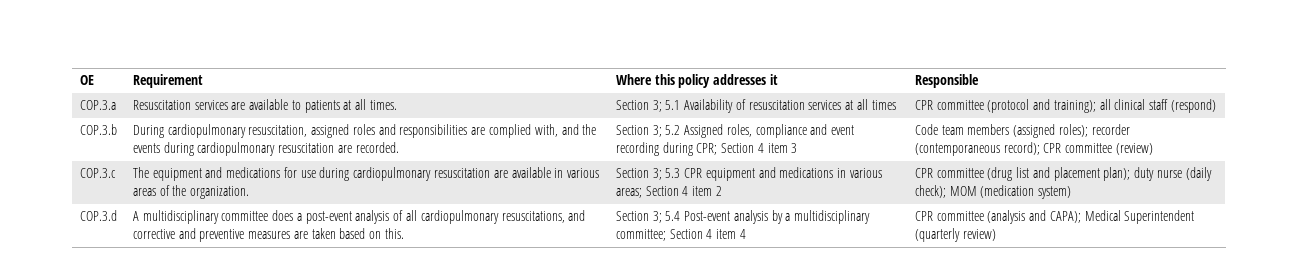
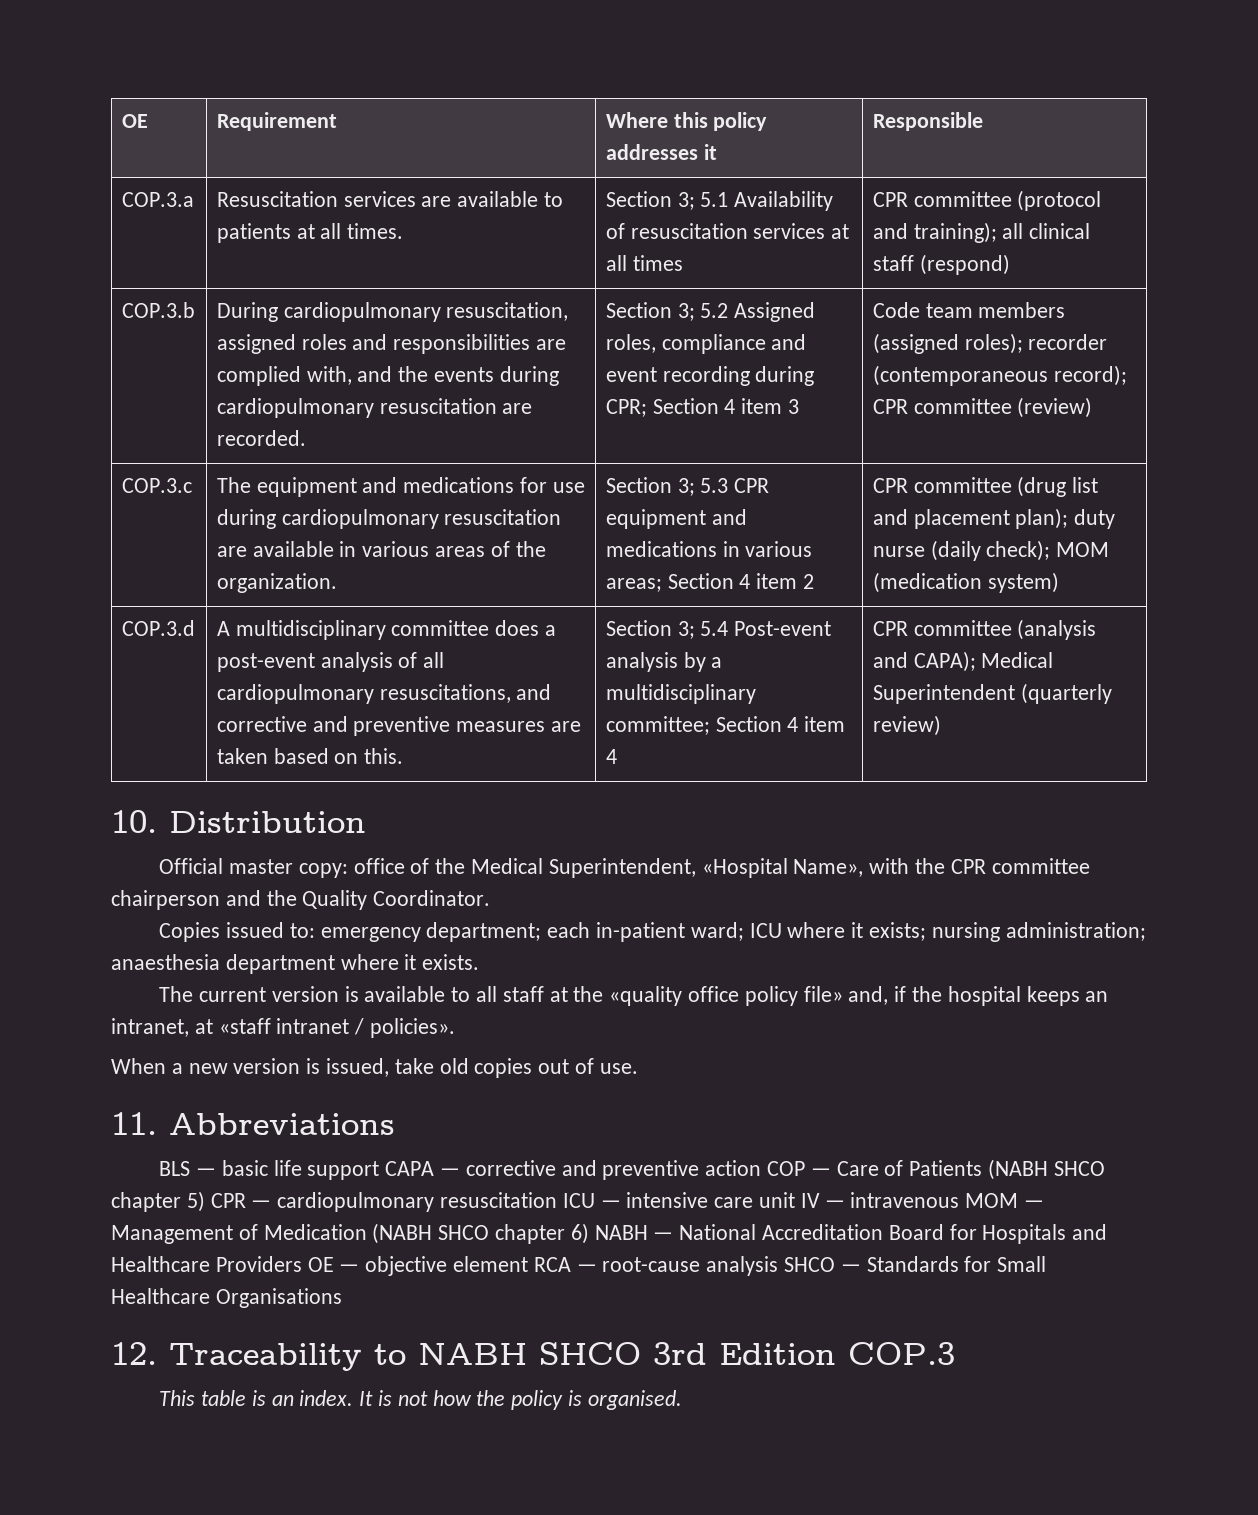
(996, 235) none -> [111,810,366,833] [159,858,1090,878] [111,890,491,910] [159,922,1146,942] [111,954,480,974] [159,986,1109,1006] [111,1018,456,1038] [111,1058,638,1078] [111,1112,395,1135] [159,1159,1105,1180] [111,1191,1045,1212] [111,1223,1108,1244] [111,1256,1047,1276] [111,1288,342,1308] [111,1342,955,1371] [159,1390,682,1410] // 10. Distribution // Official master copy: office of the Medical Superintendent, «Hospital Name», with the CPR committee chairperson and the Quality Coordinator. // Copies issued to: emergency department; each in-patient ward; ICU where it exists; nursing administration; anaesthesia department where it exists. // The current version is available to all staff at the «quality office policy file» and, if the hospital keeps an intranet, at «staff intranet / policies». // When a new version is issued, take old copies out of use. // 11. Abbreviations // BLS — basic life support CAPA — corrective and preventive action COP — Care of Patients (NABH SHCO chapter 5) CPR — cardiopulmonary resuscitation ICU — intensive care unit IV — intravenous MOM — Management of Medication (NABH SHCO chapter 6) NABH — National Accreditation Board for Hospitals and Healthcare Providers OE — objective element RCA — root-cause analysis SHCO — Standards for Small Healthcare Organisations // 12. Traceability to NABH SHCO 3rd Edition COP.3 // This table is an index. It is not how the policy is organised.

